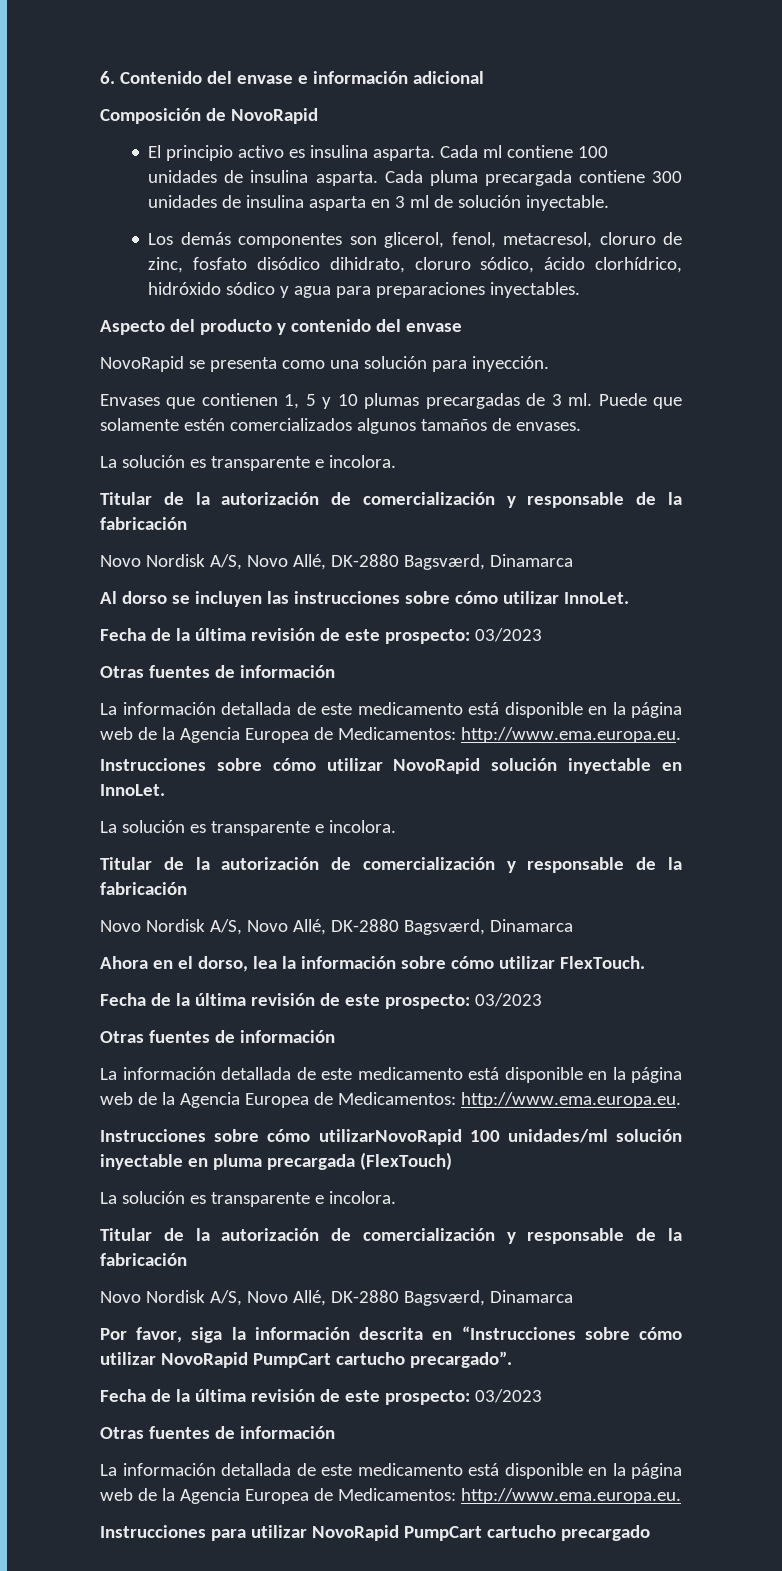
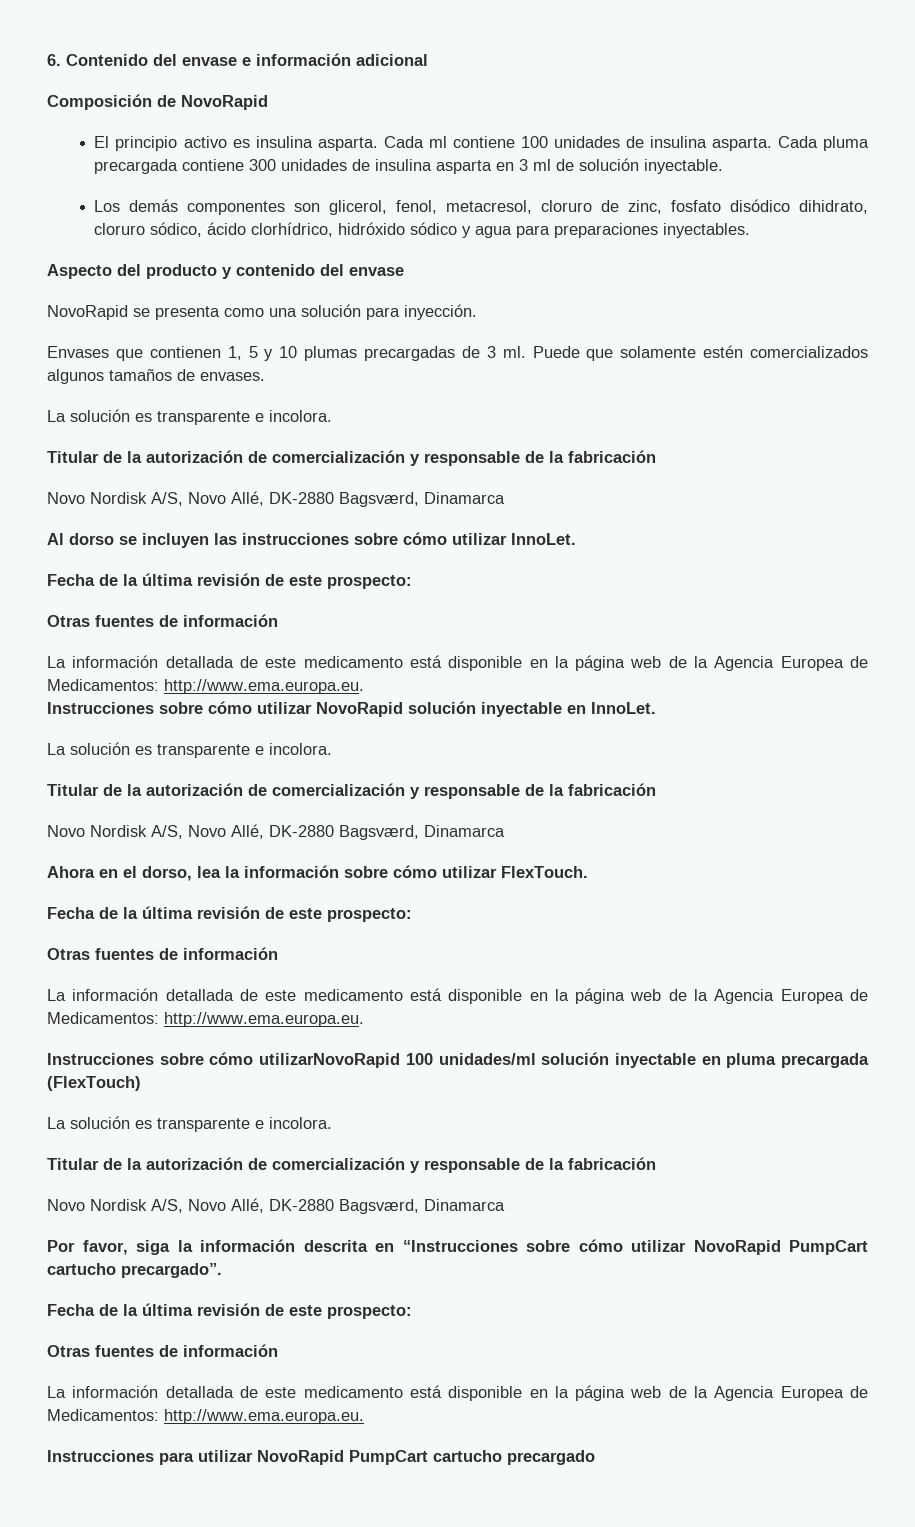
[474,628,542,642] 03/2023 -> (412, 582) none
[474,993,542,1007] 03/2023 -> (412, 915) none
[474,1389,542,1403] 03/2023 -> (412, 1312) none

